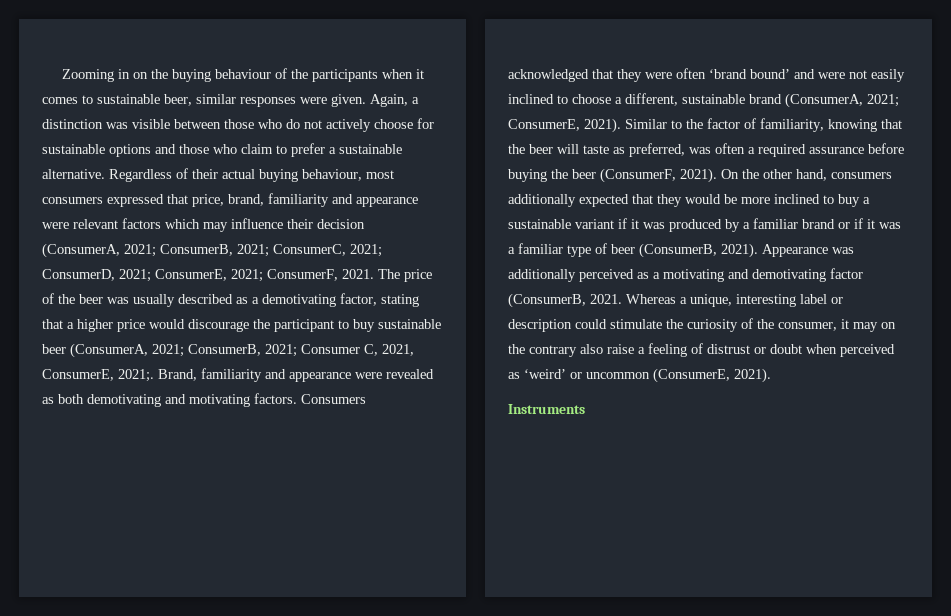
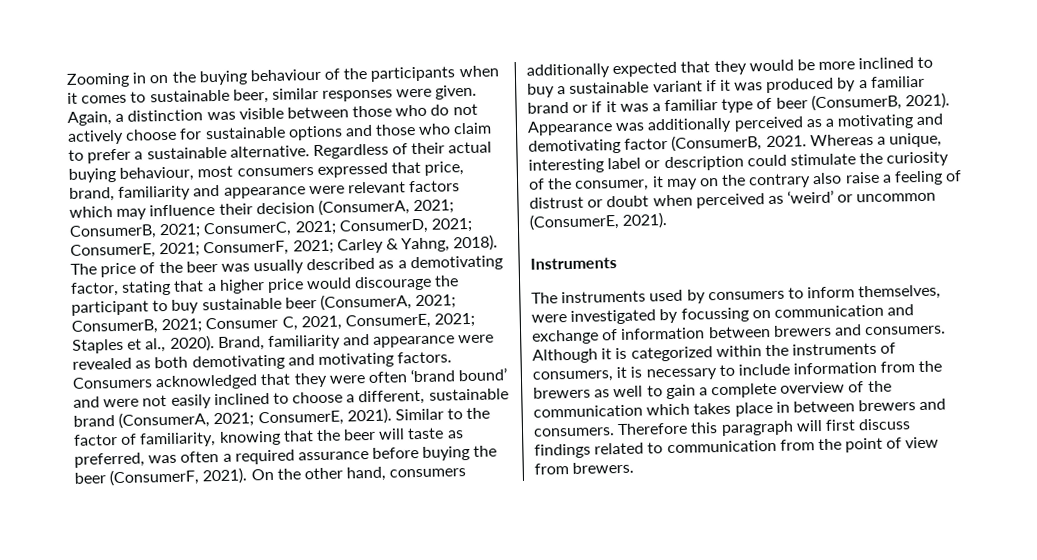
[342,269,374,279] 2021. -> [292,234,499,255] 2021; Carley & Yahng, 2018).
[118,369,154,382] 2021;. -> [434,312,476,328] [72,335,215,354] 2021; Staples et al., 2020).
(585, 409) none -> [531,284,942,304] [531,304,915,325] [532,324,947,345] [532,342,897,364] [532,360,943,383] [533,380,892,400] [533,398,947,418] [533,418,912,437] [534,436,940,459] [534,461,635,475] // The instruments used by consumers to inform themselves, were investigated by focussing on communication and exchange of information between brewers and consumers. Although it is categorized within the instruments of consumers, it is necessary to include information from the brewers as well to gain a complete overview of the communication which takes place in between brewers and consumers. Therefore this paragraph will first discuss findings related to communication from the point of view from brewers.

